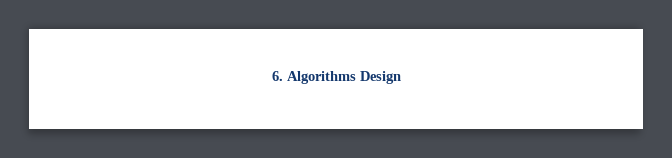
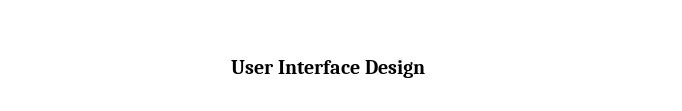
[271,71,356,84] 6. Algorithms -> [230,60,360,74] User Interface

